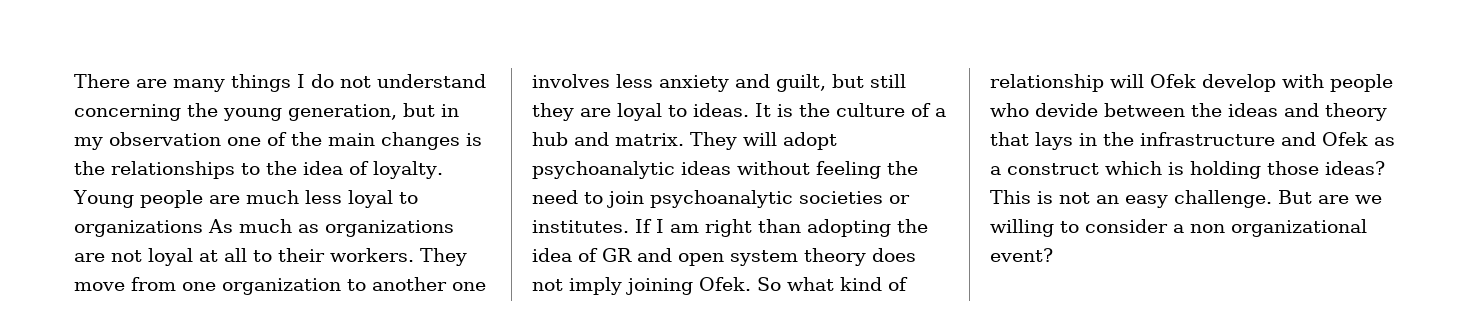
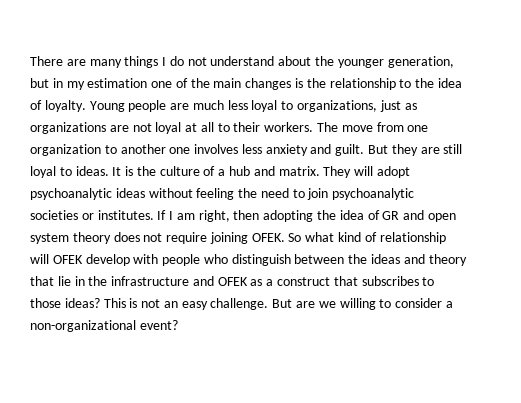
[74,103,282,121] concerning the young -> [278,56,384,68] about the younger
[109,132,221,146] observation -> [87,78,148,88] estimation
[111,161,235,179] relationships -> [329,78,396,90] relationship
[74,219,292,237] organizations As much -> [297,100,401,112] organizations, just
[420,248,467,266] They -> [317,122,339,132] The
[776,74,906,92] guilt, but still -> [335,144,389,156] guilt. But
(611, 112) none -> [443,144,463,154] still
[705,219,801,237] right than -> [198,210,260,222] right, then
[569,277,751,295] imply joining Ofek. -> [166,232,285,244] require joining OFEK.
[1150,74,1196,88] Ofek -> [52,255,83,264] OFEK
[1035,103,1098,117] devide -> [231,254,291,266] distinguish
[1035,132,1073,150] lays -> [57,276,71,286] lie
[1322,132,1368,146] Ofek -> [217,277,248,286] OFEK
[1105,161,1261,179] which is holding -> [333,276,435,286] that subscribes to
[1190,219,1367,237] non organizational -> [30,320,136,332] non-organizational

